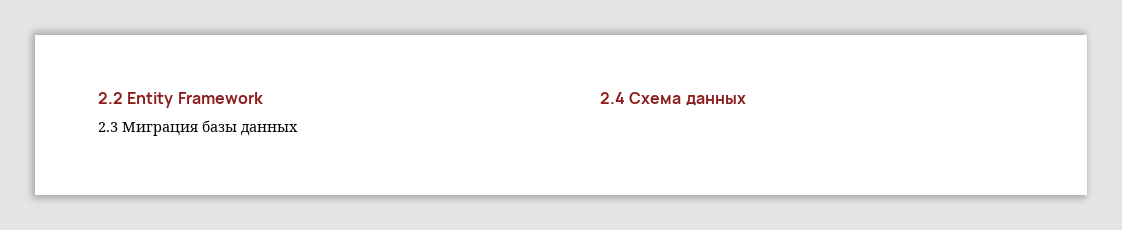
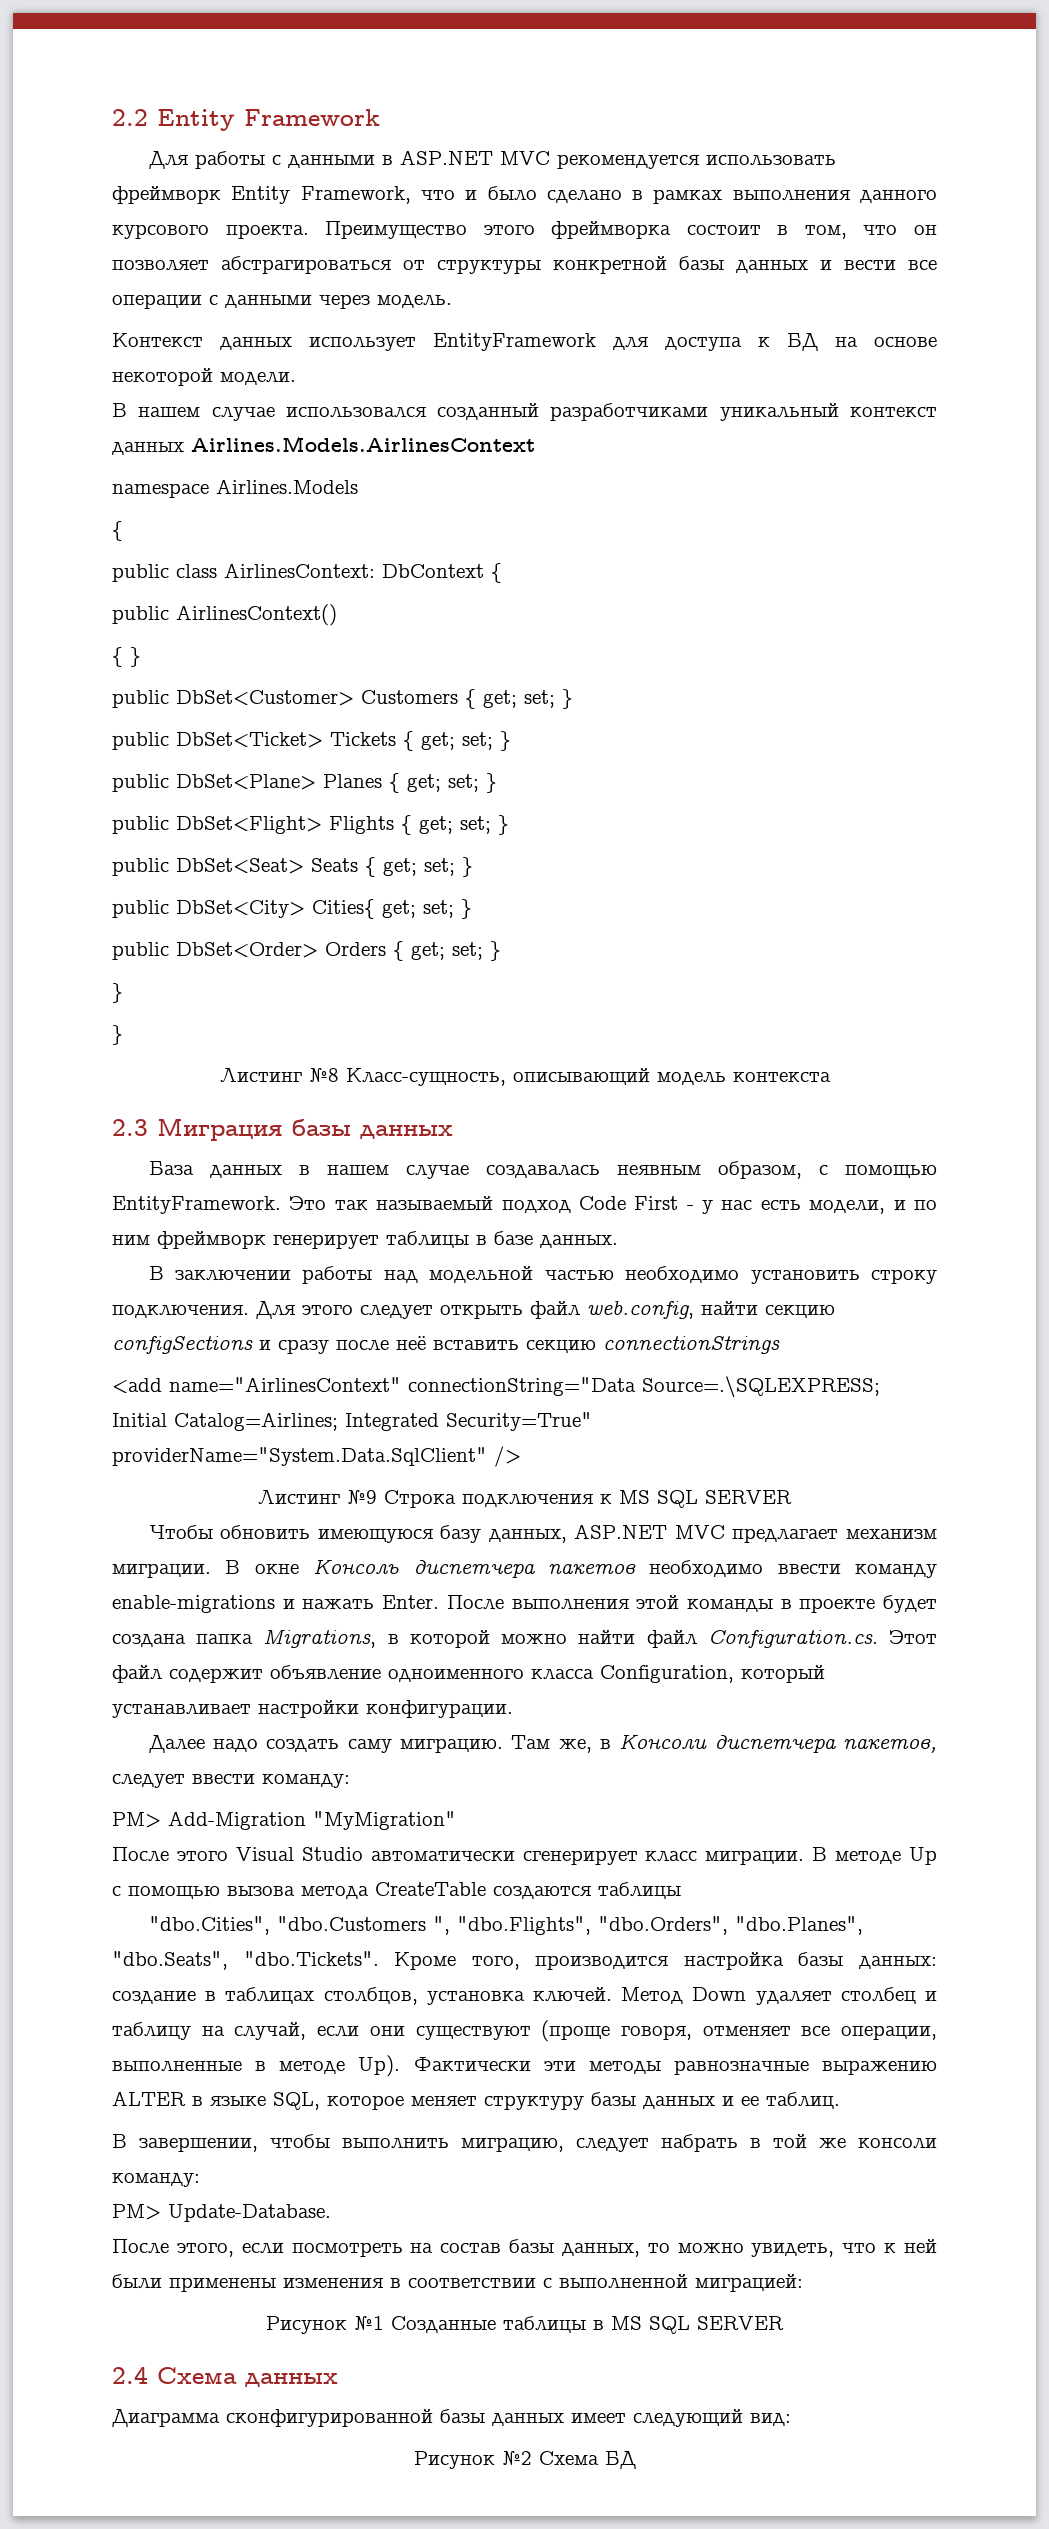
[98,120,298,136] [600,92,746,106] 2.3 Миграция базы данных // 2.4 Схема данных -> [148,150,836,169] [112,186,937,204] [112,221,937,239] [112,256,937,274] [112,294,452,309] [112,333,937,351] [112,368,296,386] [112,403,937,421] [112,436,535,455] [112,479,358,498] [112,521,123,541] [112,563,502,583] [112,604,337,626] [112,647,141,667] [112,689,573,709] [112,731,511,751] [112,773,497,793] [112,815,509,835] [112,857,473,877] [112,899,472,919] [112,941,501,961] [112,983,123,1003] [112,1025,123,1045] [219,1068,831,1086] [112,1118,453,1141] [148,1161,937,1179] [112,1196,937,1214] [112,1231,618,1249] [148,1266,938,1284] [112,1300,835,1319] [112,1336,780,1354] [112,1376,880,1398] [112,1412,592,1431] [112,1446,521,1467] [258,1490,792,1508] [148,1524,938,1543] [112,1559,937,1578] [112,1595,938,1613] [112,1629,937,1648] [112,1665,825,1683] [112,1700,513,1718] [148,1734,937,1753] [112,1774,350,1788] [112,1811,456,1830] [112,1847,937,1865] [112,1882,681,1899] [148,1916,863,1935] [112,1951,937,1970] [112,1987,938,2005] [112,2020,938,2042] [112,2055,937,2077] [112,2091,840,2110] [112,2134,937,2152] [112,2173,200,2187] [112,2204,331,2222] [112,2239,937,2257] [112,2274,803,2292] [266,2316,784,2334] [112,2366,338,2387] [112,2409,791,2427] [413,2451,636,2469] Для работы с данными в ASP.NET MVC рекомендуется использовать фреймворк Entity Framework, что и было сделано в рамках выполнения данного курсового проекта. Преимущество этого фреймворка состоит в том, что он позволяет абстрагироваться от структуры конкретной базы данных и вести все операции с данными через модель. // Контекст данных использует EntityFramework для доступа к БД на основе некоторой модели. // В нашем случае использовался созданный разработчиками уникальный контекст данных Airlines.Models.AirlinesContext // namespace Airlines.Models // { // public class AirlinesContext: DbContext { // public AirlinesContext() // { } // public DbSet<Customer> Customers { get; set; } // public DbSet<Ticket> Tickets { get; set; } // public DbSet<Plane> Planes { get; set; } // public DbSet<Flight> Flights { get; set; } // public DbSet<Seat> Seats { get; set; } // public DbSet<City> Cities{ get; set; } // public DbSet<Order> Orders { get; set; } // } // } // Листинг №8 Класс-сущность, описывающий модель контекста // 2.3 Миграция базы данных // База данных в нашем случае создавалась неявным образом, с помощью EntityFramework. Это так называемый подход Code First - у нас есть модели, и по ним фреймворк генерирует таблицы в базе данных. // В заключении работы над модельной частью необходимо установить строку подключения. Для этого следует открыть файл web.config, найти секцию configSections и сразу после неё вставить секцию connectionStrings // <add name="AirlinesContext" connectionString="Data Source=.\SQLEXPRESS; Initial Catalog=Airlines; Integrated Security=True" providerName="System.Data.SqlClient" /> // Листинг №9 Строка подключения к MS SQL SERVER // Чтобы обновить имеющуюся базу данных, ASP.NET MVC предлагает механизм миграции. В окне Консоль диспетчера пакетов необходимо ввести команду enable-migrations и нажать Enter. После выполнения этой команды в проекте будет создана папка Migrations, в которой можно найти файл Configuration.cs. Этот файл содержит объявление одноименного класса Configuration, который устанавливает настройки конфигурации. // Далее надо создать саму миграцию. Там же, в Консоли диспетчера пакетов, следует ввести команду: // PM> Add-Migration "MyMigration" // После этого Visual Studio автоматически сгенерирует класс миграции. В методе Up с помощью вызова метода CreateTable создаются таблицы // "dbo.Cities", "dbo.Customers ", "dbo.Flights", "dbo.Orders", "dbo.Planes", "dbo.Seats", "dbo.Tickets". Кроме того, производится настройка базы данных: создание в таблицах столбцов, установка ключей. Метод Down удаляет столбец и таблицу на случай, если они существуют (проще говоря, отменяет все операции, выполненные в методе Up). Фактически эти методы равнозначные выражению ALTER в языке SQL, которое меняет структуру базы данных и ее таблиц. // В завершении, чтобы выполнить миграцию, следует набрать в той же консоли команду: // PM> Update-Database. // После этого, если посмотреть на состав базы данных, то можно увидеть, что к ней были применены изменения в соответствии с выполненной миграцией: // Рисунок №1 Созданные таблицы в MS SQL SERVER // 2.4 Схема данных // Диаграмма сконфигурированной базы данных имеет следующий вид: // Рисунок №2 Схема БД

